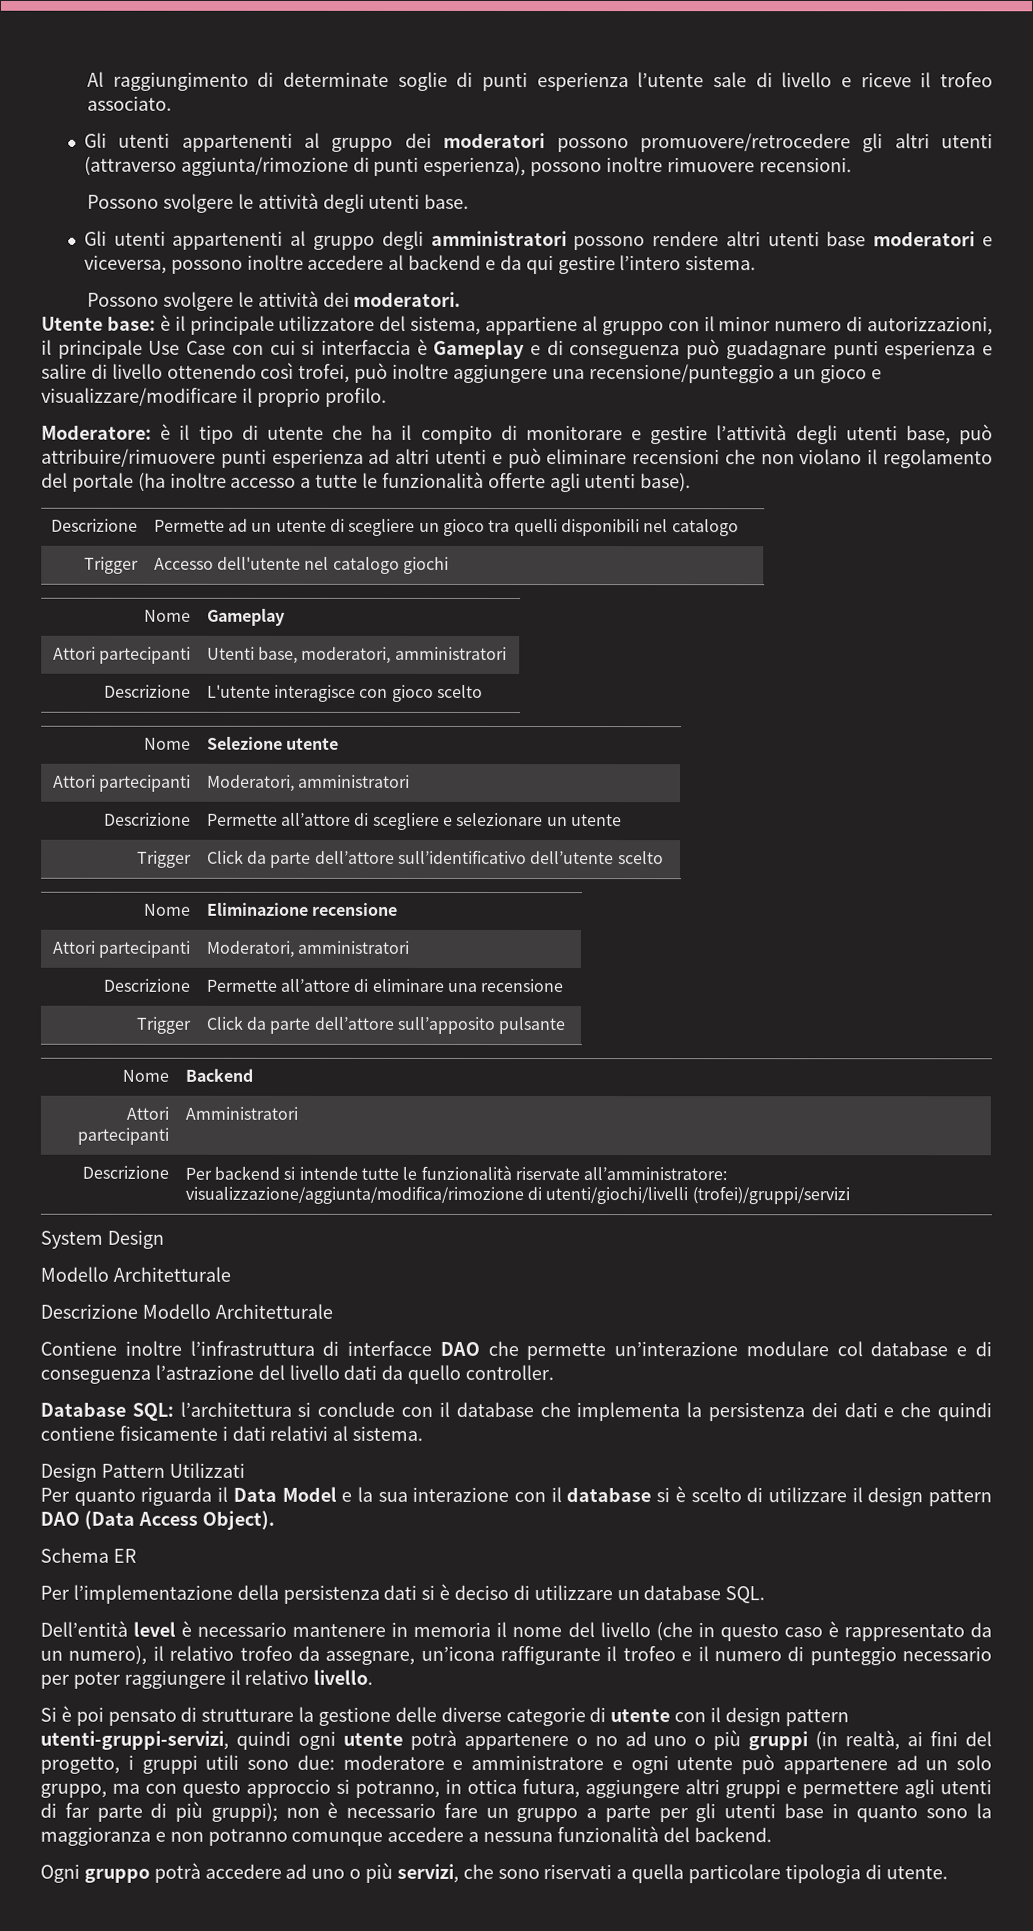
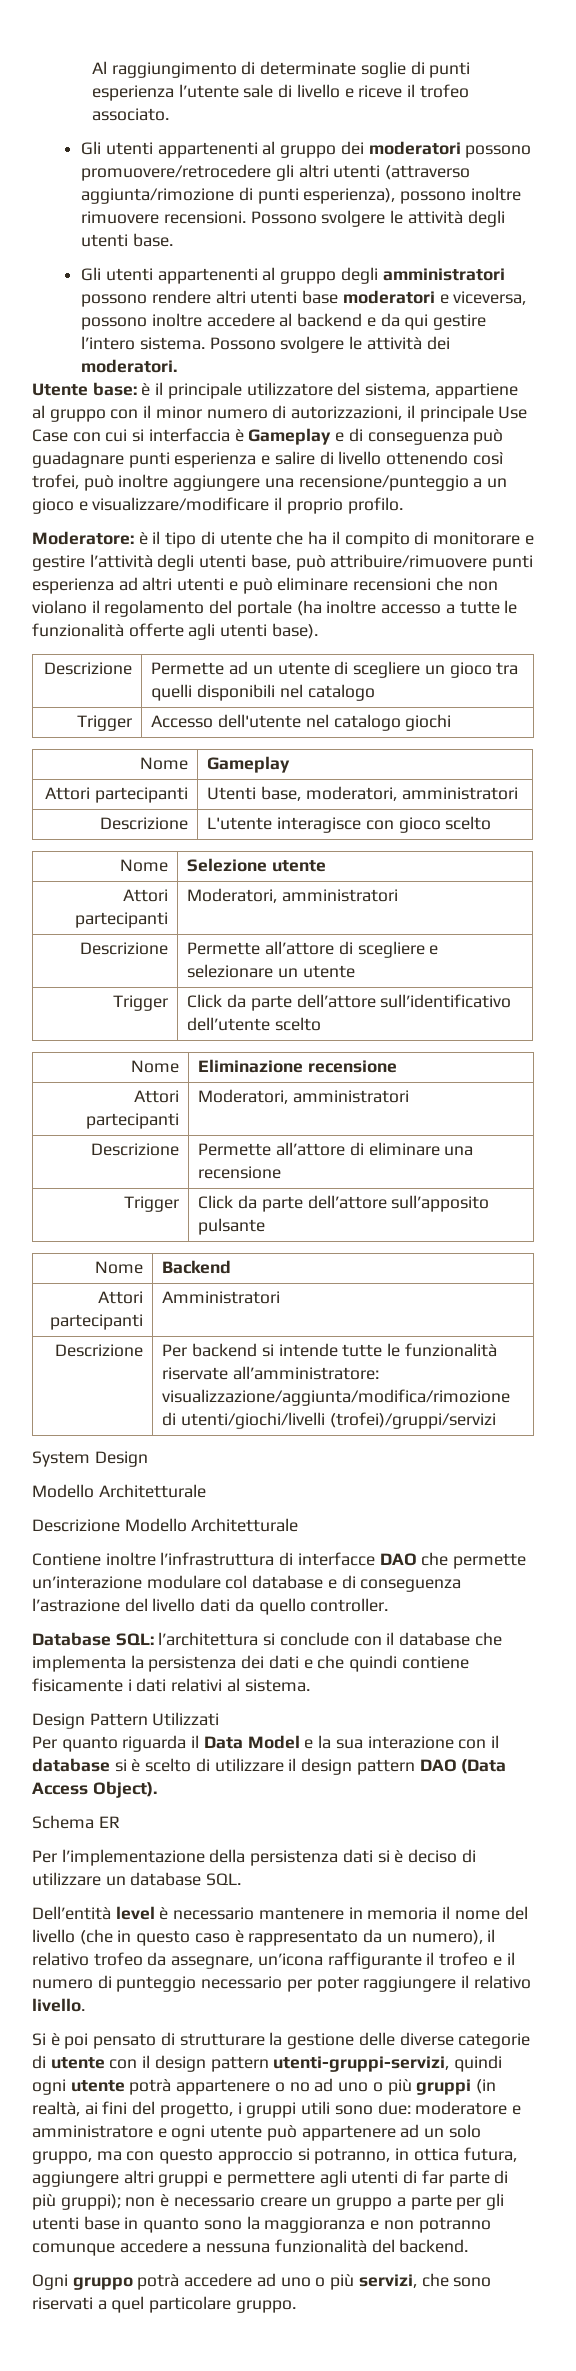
(852, 165) // -> (246, 217) none
(757, 263) // -> (205, 343) none
[443,1802,478,1818] fare -> [259,2197,307,2207] creare
[631,1864,948,1884] quella particolare tipologia di utente. -> [111,2296,296,2313] quel particolare gruppo.

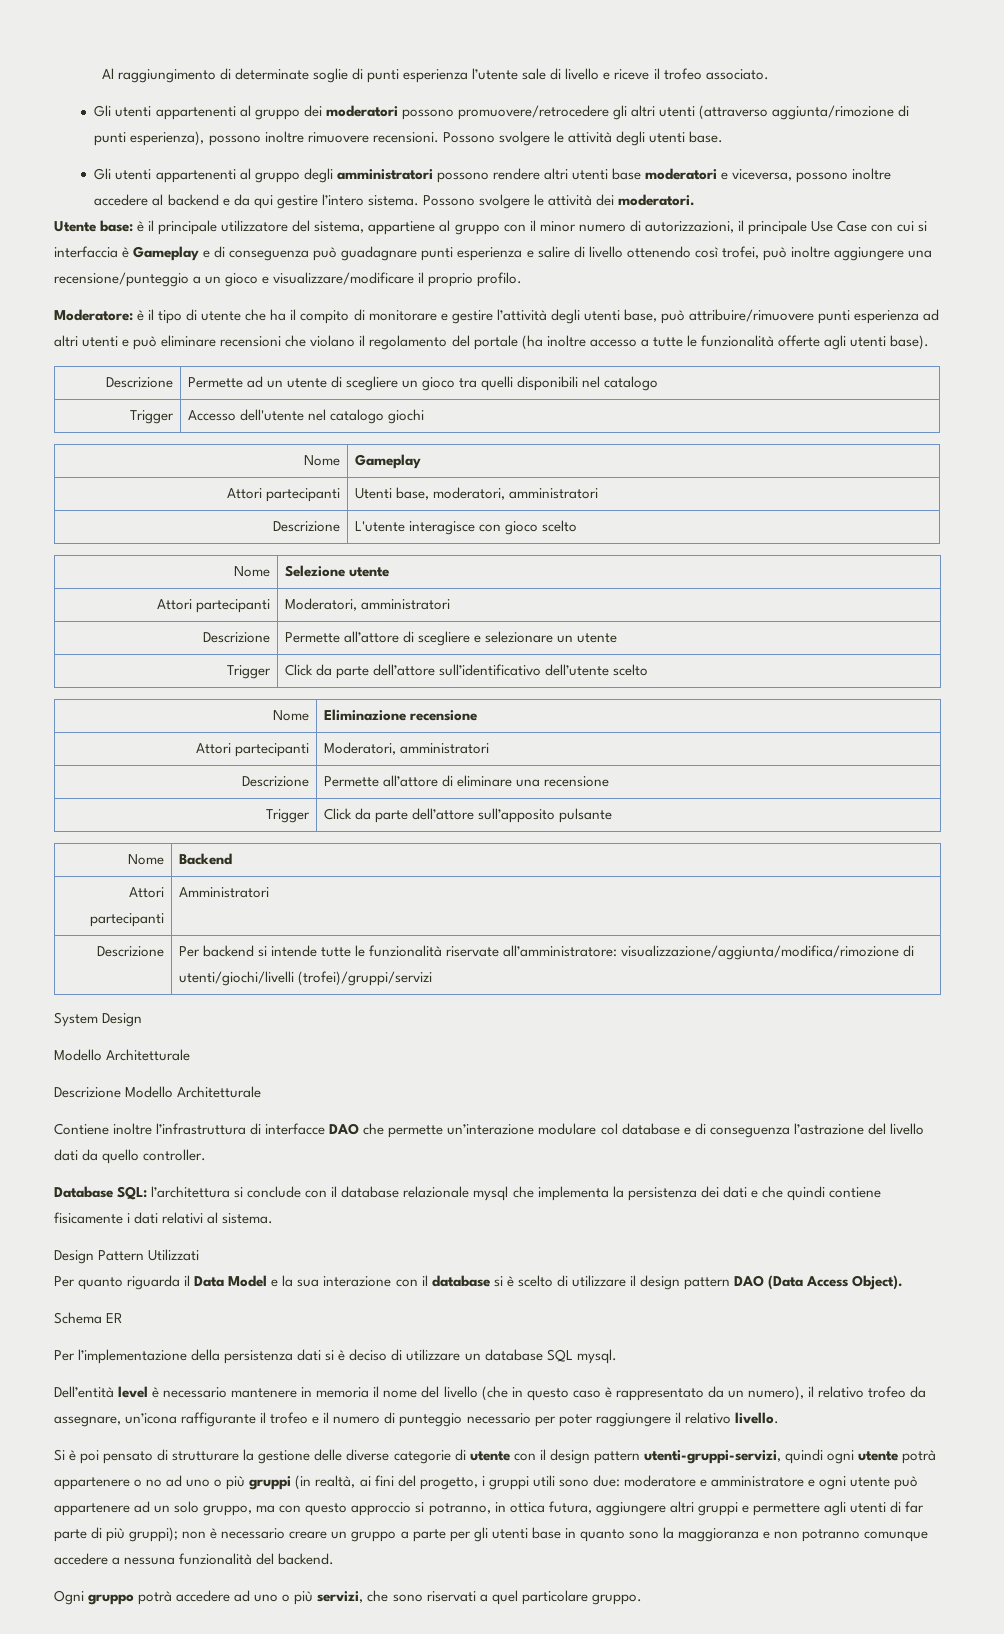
[467,581,498,591] non -> (307, 341) none
(471, 1639) none -> [403,1186,509,1201] relazionale mysql
[206,1873,242,1886] SQL. -> [546,1349,617,1364] SQL mysql.

